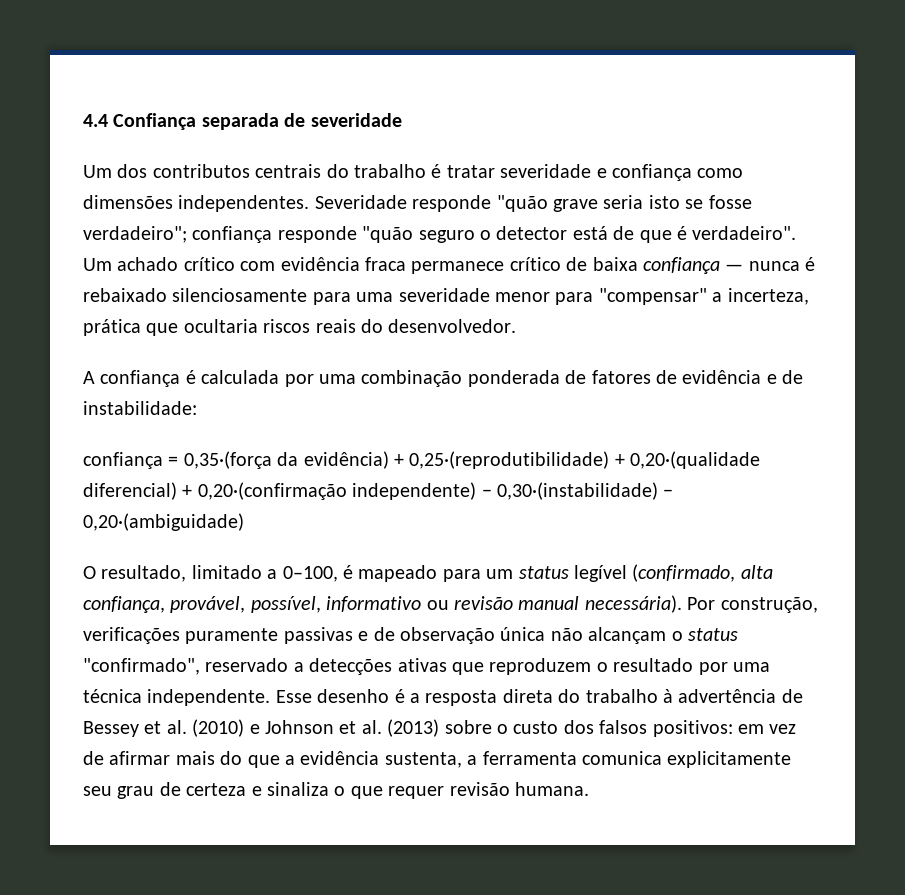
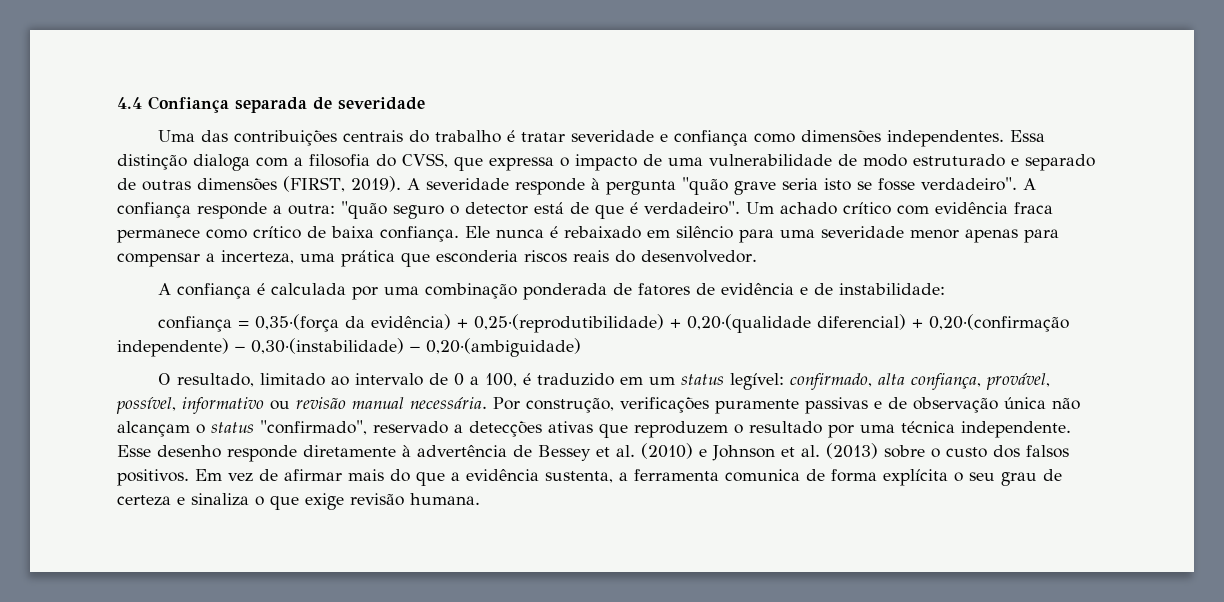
[83,164,250,178] Um dos contributos -> [158,130,338,146] Uma das contribuições
[314,195,492,212] Severidade responde -> [1010,130,1046,142] [117,153,1095,171] [117,176,676,195] Essa distinção dialoga com a filosofia do CVSS, que expressa o impacto de uma vulnerabilidade de modo estruturado e separado de outras dimensões (FIRST, 2019). A severidade responde à pergunta
[83,226,357,243] verdadeiro"; confiança responde -> [920,177,1036,191] [117,202,335,219] verdadeiro". A confiança responde a outra:
(505, 267) none -> [206,229,247,239] como
[642,257,744,274] confiança — -> [380,226,490,242] confiança. Ele
[172,288,308,302] silenciosamente -> [647,226,733,239] em silêncio
[555,288,707,305] para "compensar" -> [965,229,1059,243] [117,253,200,267] apenas para compensar
(809, 296) none -> [300,253,335,262] uma
[183,319,258,333] ocultaria -> [436,250,518,263] esconderia
[267,564,736,582] a 0–100, é mapeado para um status legível (confirmado, -> [331,373,873,390] ao intervalo de 0 a 100, é traduzido em um status legível: confirmado,
[584,595,682,613] necessária). -> [410,397,487,409] necessária.
[394,689,658,706] é a resposta direta do trabalho -> [227,445,396,462] responde diretamente
[652,720,764,737] positivos: em -> [117,469,222,486] positivos. Em
[667,751,792,768] explicitamente -> [806,469,963,486] de forma explícita o
[388,786,445,799] requer -> [305,493,344,510] exige

